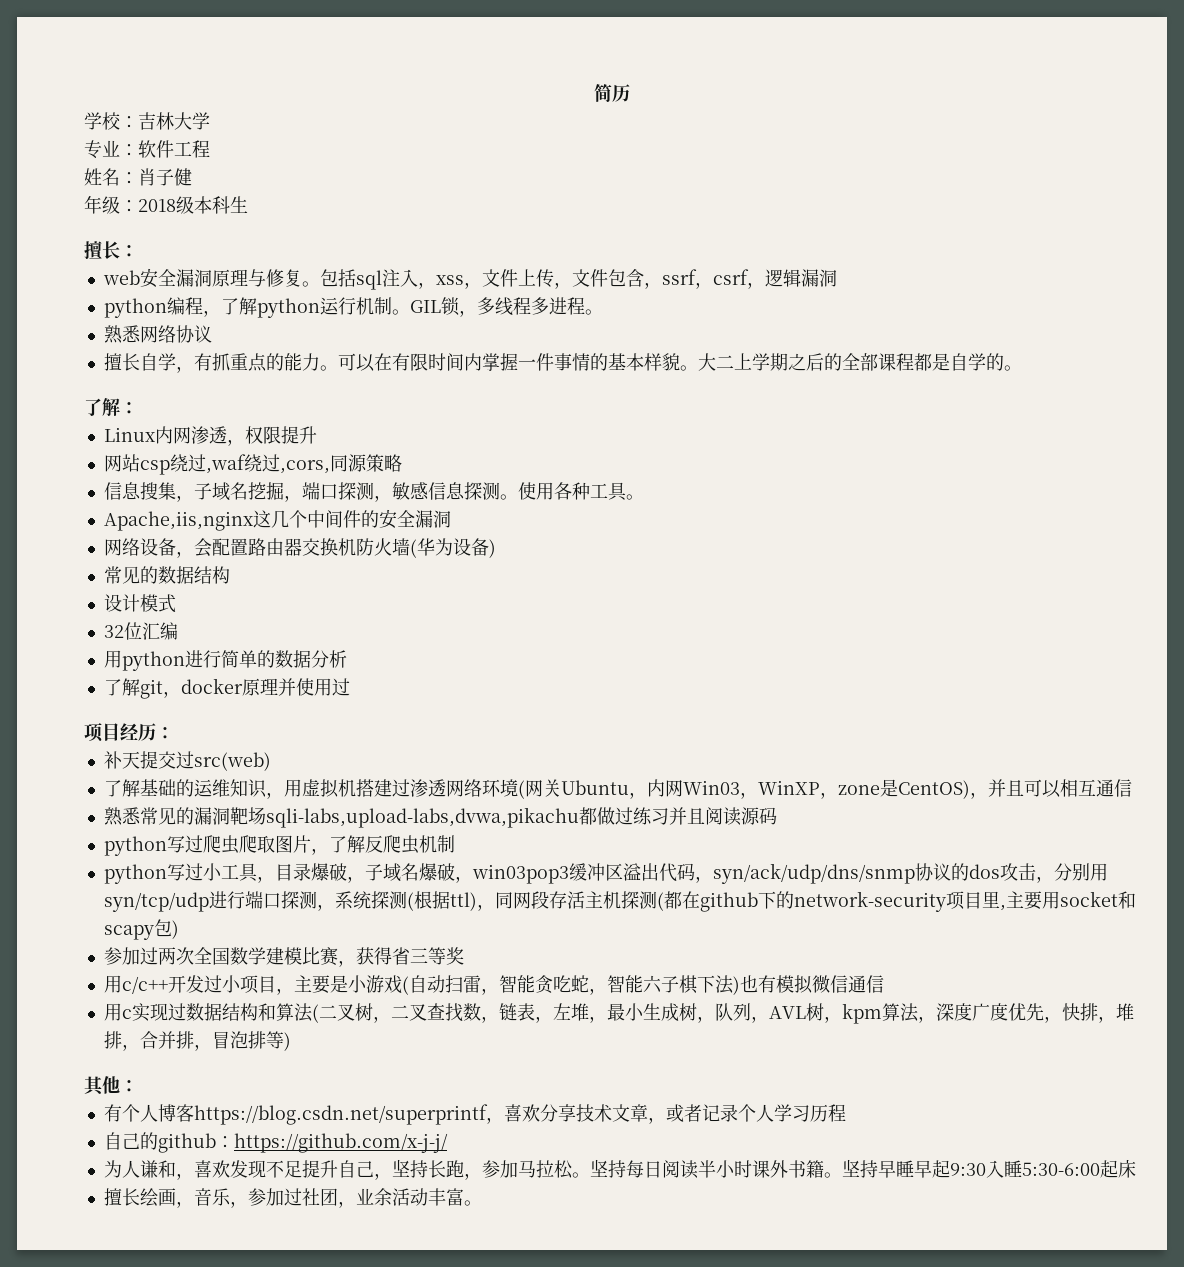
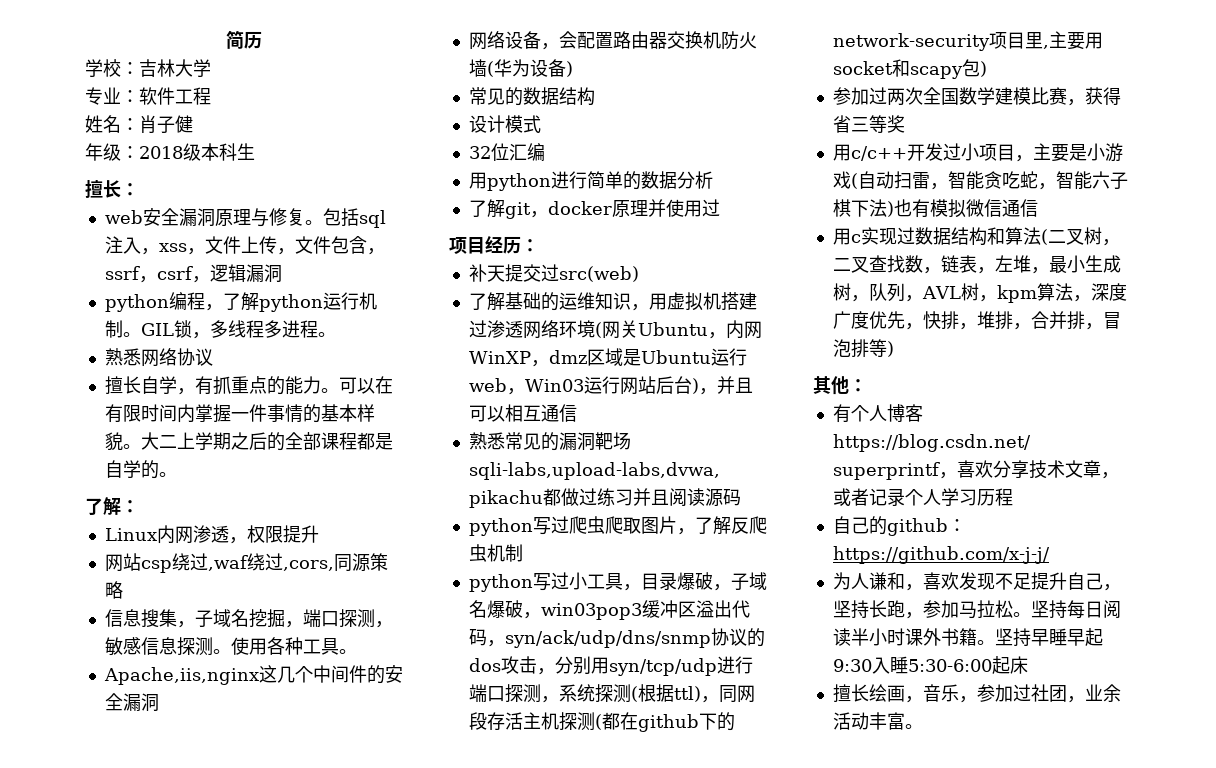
[682,779,970,799] Win03，WinXP，zone是CentOS) -> [468,348,747,367] [468,376,699,395] WinXP，dmz区域是Ubuntu运行web，Win03运行网站后台)

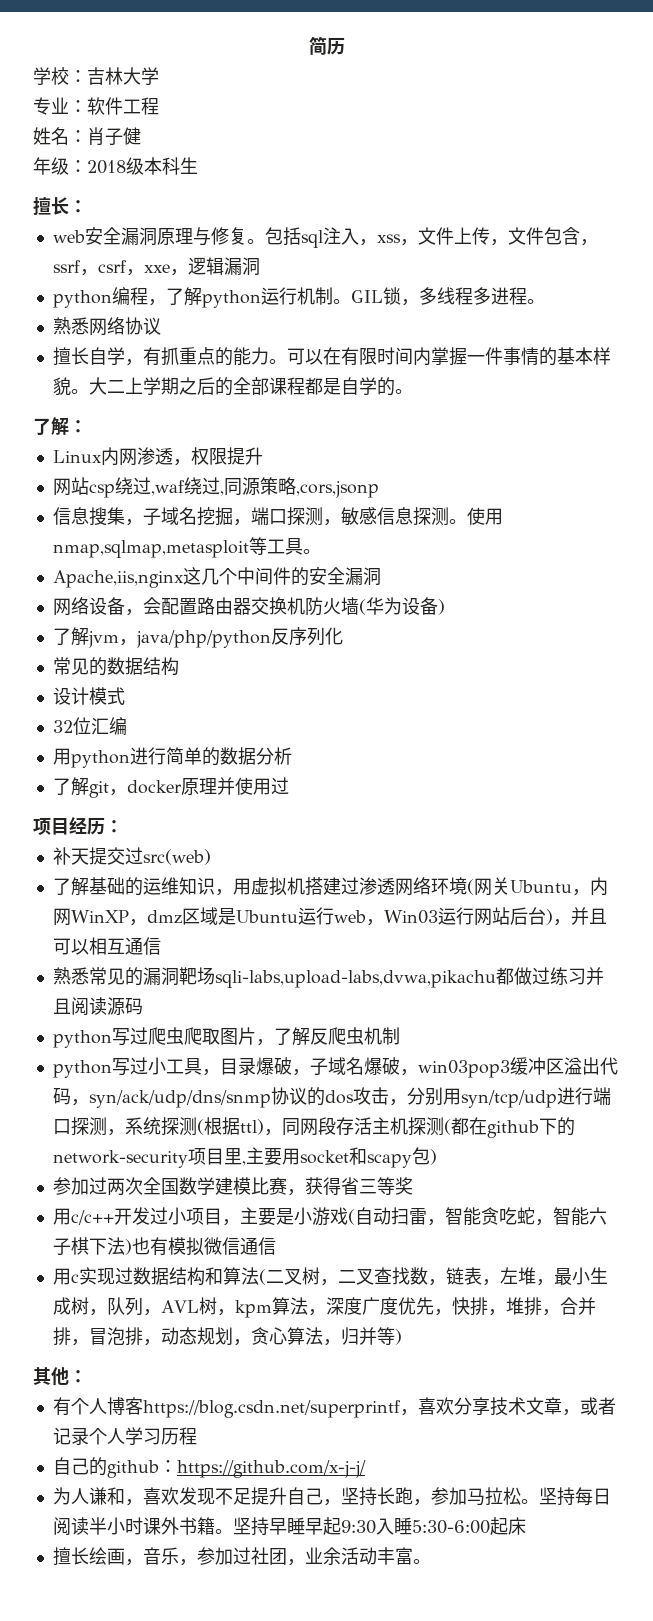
(210, 279) none -> [143,264,188,276] xxe，
[282,560,334,571] ,cors, -> [219,491,224,496] ,
(123, 590) none -> [295,481,379,498] ,cors,jsonp
[266,637,303,655] 各种 -> [52,537,267,558] nmap,sqlmap,metasploit等
(573, 69) none -> [52,627,343,648] // 了解jvm，java/php/python反序列化
(869, 348) none -> [142,1327,377,1346] ，动态规划，贪心算法，归并

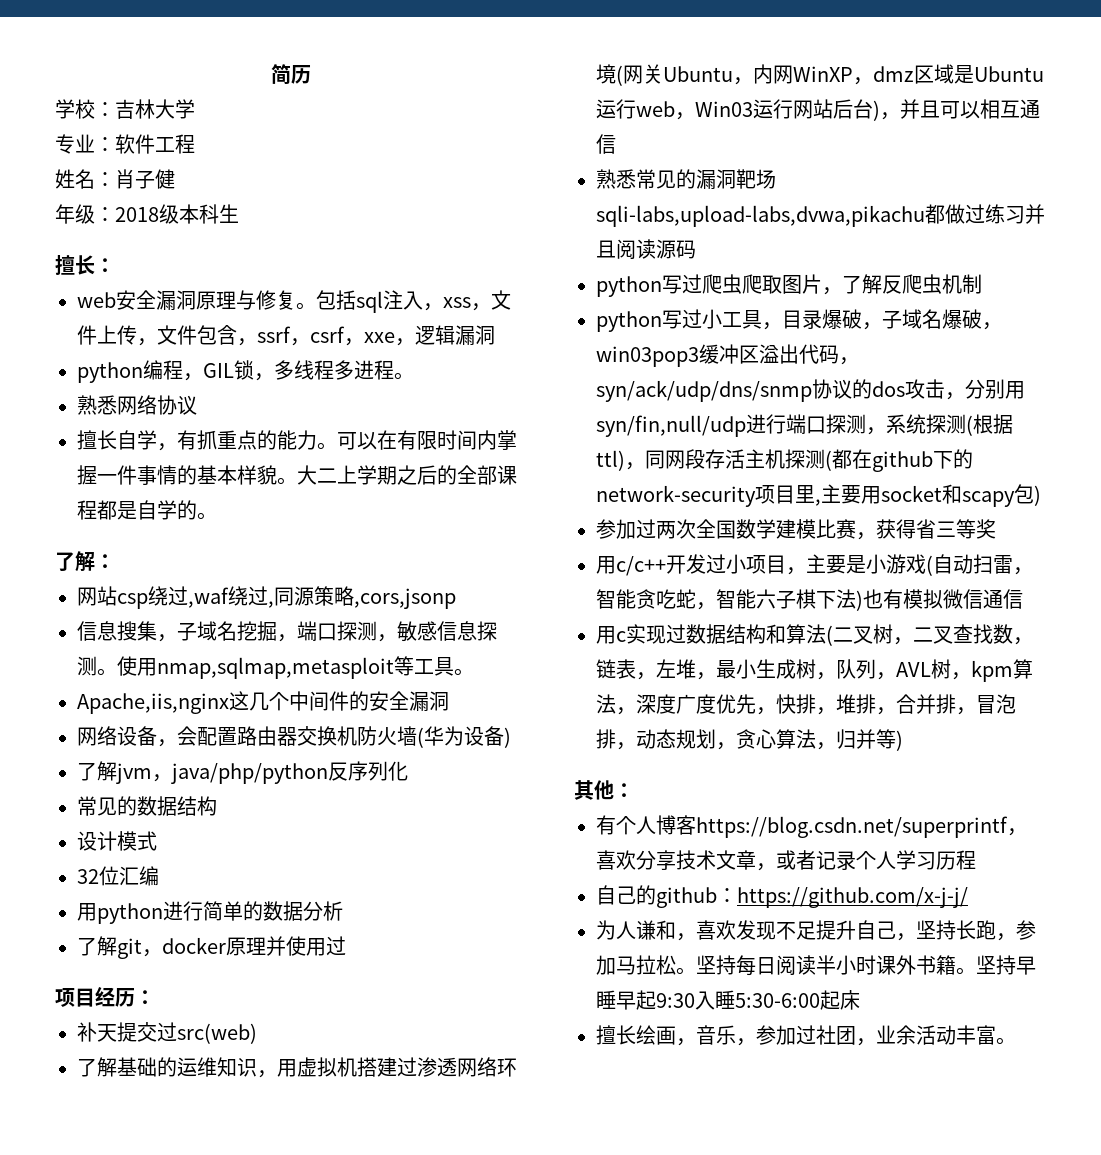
[165,287,351,308] 了解python运行机制。 -> (203, 377) none
[52,447,263,466] // Linux内网渗透，权限提升 -> (115, 561) none
[460,1090,557,1108] syn/tcp/udp -> [596,415,746,437] syn/fin,null/udp

